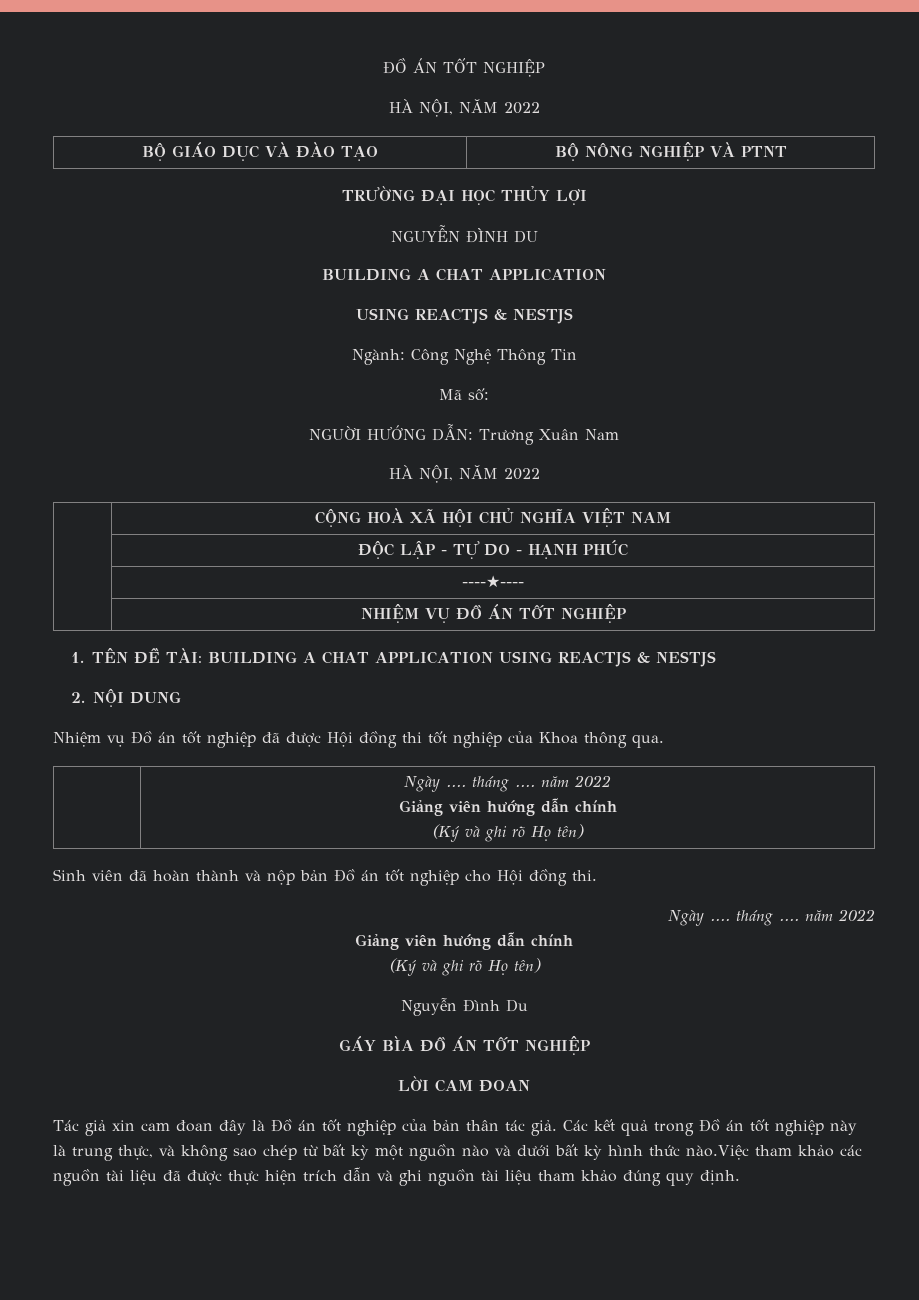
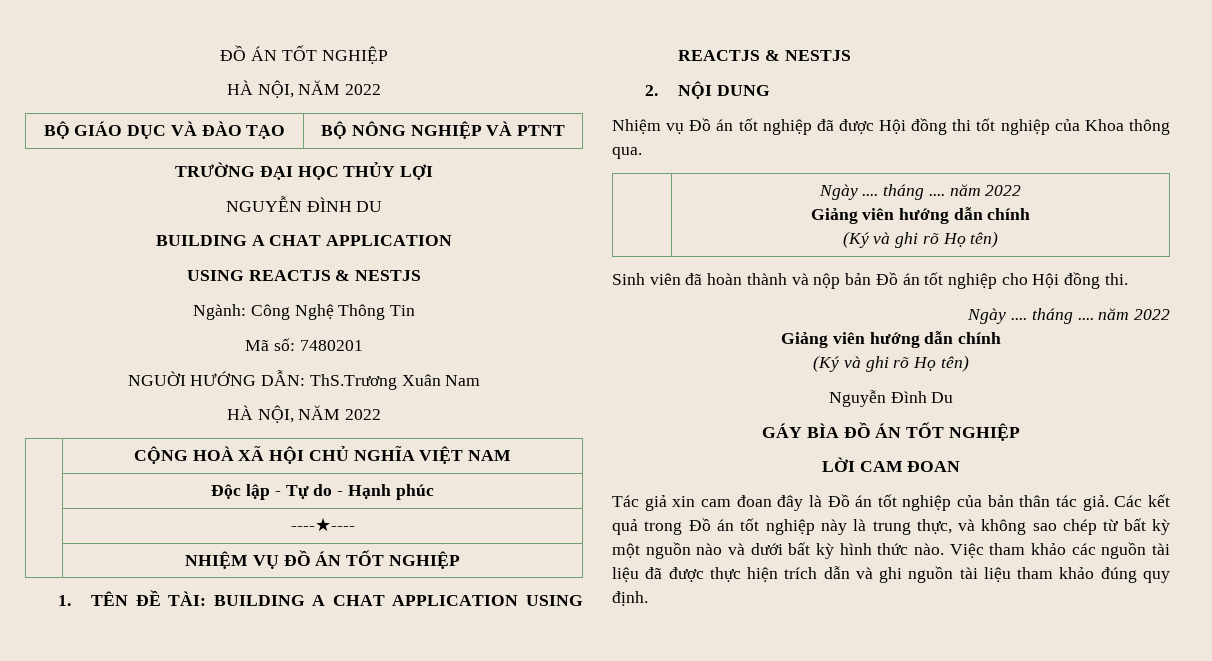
(489, 394) none -> [299,340,363,351] 7480201
[479,429,535,445] Trương -> [309,374,397,390] ThS.Trương
[358,540,628,559] ĐỘC LẬP - TỰ DO - HẠNH PHÚC -> [211,484,434,500] Độc lập - Tự do - Hạnh phúc
[686,1145,749,1160] nào.Việc -> [914,543,984,558] nào. Việc

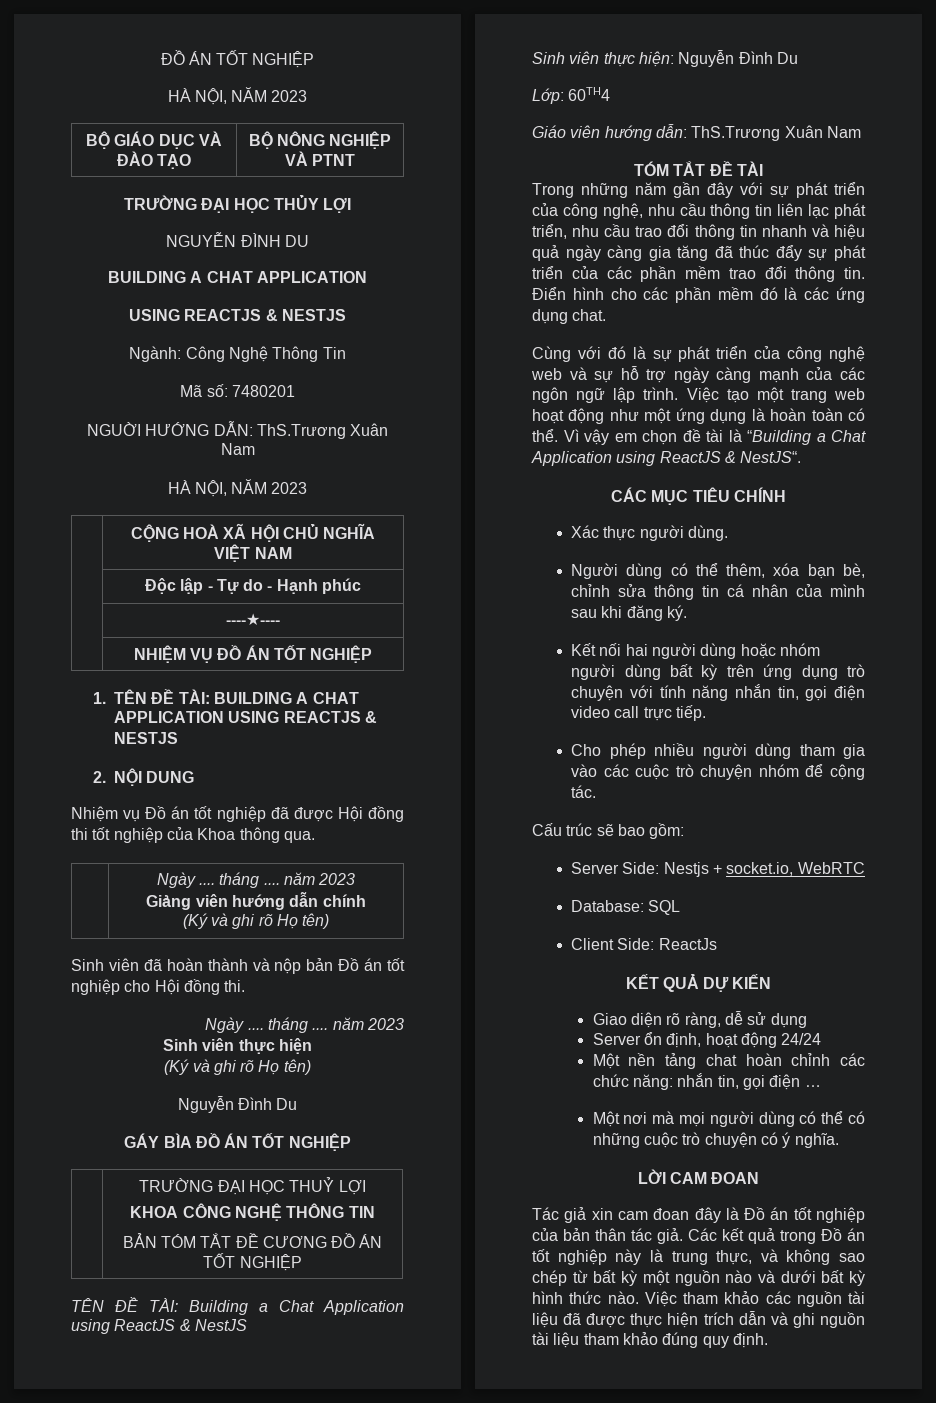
[345,84,382,95] 2022 -> [271,90,308,102] 2023
[345,409,382,420] 2022 -> [271,482,308,494] 2023
[985,185,1022,196] 2022 -> [318,873,356,885] 2023
[1134,309,1170,320] [781,331,1001,348] 2022 // Giảng viên hướng dẫn chính -> [367,1018,404,1030] [163,1038,312,1054] 2023 // Sinh viên thực hiện
(1020, 432) none -> [139,1177,366,1195] [130,1203,375,1221] [122,1233,383,1248] [203,1253,302,1271] [71,1297,404,1315] [71,1319,247,1334] [532,50,798,67] [532,87,611,104] [532,124,861,141] [634,161,763,176] [532,182,865,198] [532,203,866,219] [532,224,865,240] [532,245,866,261] [532,266,865,282] [532,287,865,303] [532,309,607,324] [532,346,865,362] [531,366,865,383] [532,387,865,403] [532,408,865,424] [532,429,866,445] [531,451,802,466] [611,487,786,505] [571,525,729,541] [571,563,865,579] [571,584,865,600] [571,605,688,621] [571,643,821,659] [571,664,865,680] [571,684,865,701] [571,705,707,721] [571,743,865,759] [571,764,865,780] [571,785,597,798] [532,823,685,839] [571,862,865,877] [571,900,681,915] [571,938,717,950] [625,974,772,992] [592,1011,807,1028] [592,1032,822,1048] [592,1053,865,1069] [592,1073,821,1090] [592,1111,865,1127] [592,1132,839,1148] // | TRƯỜNG ĐẠI HỌC THUỶ LỢI // KHOA CÔNG NGHỆ THÔNG TIN // BẢN TÓM TẮT ĐỀ CƯƠNG ĐỒ ÁN TỐT NGHIỆP // TÊN ĐỀ TÀI: Building a Chat Application using ReactJS & NestJS // Sinh viên thực hiện: Nguyễn Đình Du // Lớp: 60TH4 // Giáo viên hướng dẫn: ThS.Trương Xuân Nam // TÓM TẮT ĐỀ TÀI // Trong những năm gần đây với sự phát triển của công nghệ, nhu cầu thông tin liên lạc phát triển, nhu cầu trao đổi thông tin nhanh và hiệu quả ngày càng gia tăng đã thúc đẩy sự phát triển của các phần mềm trao đổi thông tin. Điển hình cho các phần mềm đó là các ứng dụng chat. // Cùng với đó là sự phát triển của công nghệ web và sự hỗ trợ ngày càng mạnh của các ngôn ngữ lập trình. Việc tạo một trang web hoạt động như một ứng dụng là hoàn toàn có thể. Vì vậy em chọn đề tài là “Building a Chat Application using ReactJS & NestJS“. // CÁC MỤC TIÊU CHÍNH // Xác thực người dùng. // Người dùng có thể thêm, xóa bạn bè, chỉnh sửa thông tin cá nhân của mình sau khi đăng ký. // Kết nối hai người dùng hoặc nhóm người dùng bất kỳ trên ứng dụng trò chuyện với tính năng nhắn tin, gọi điện video call trực tiếp. // Cho phép nhiều người dùng tham gia vào các cuộc trò chuyện nhóm để cộng tác. // Cấu trúc sẽ bao gồm: // Server Side: Nestjs + socket.io, WebRTC // Database: SQL // Client Side: ReactJs // KẾT QUẢ DỰ KIẾN // Giao diện rõ ràng, dễ sử dụng // Server ổn định, hoạt động 24/24 // Một nền tảng chat hoàn chỉnh các chức năng: nhắn tin, gọi điện … // Một nơi mà mọi người dùng có thể có những cuộc trò chuyện có ý nghĩa.

